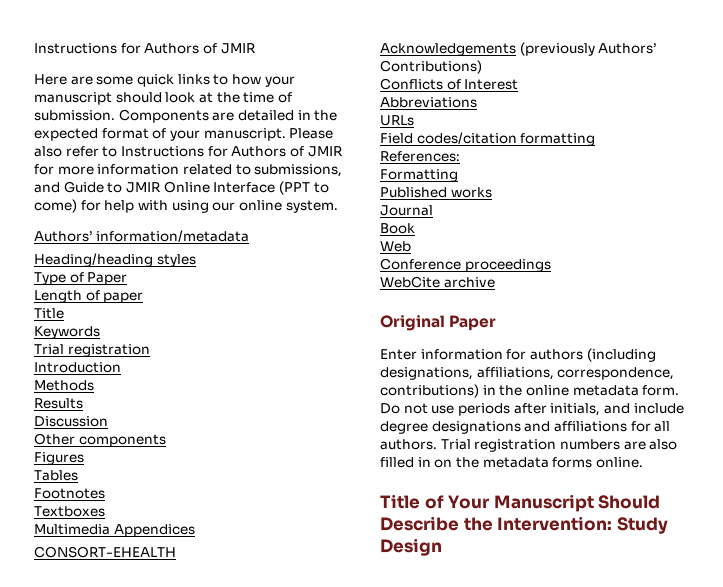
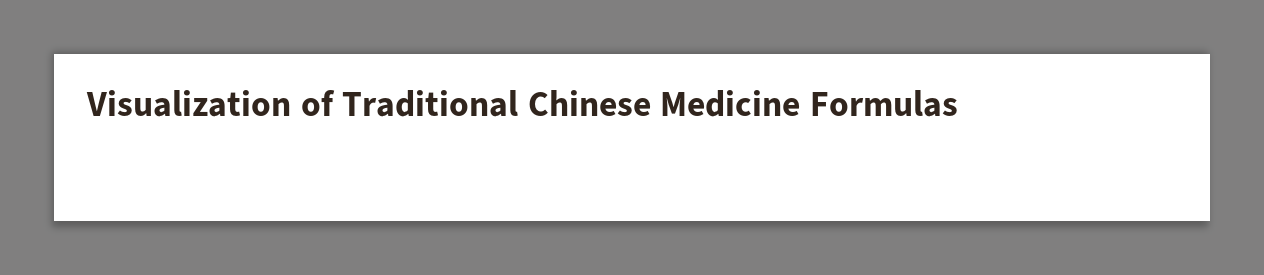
[34,43,256,54] [34,74,295,87] [34,92,292,105] [34,109,338,123] [34,128,334,141] [34,146,343,157] [34,164,343,177] [34,181,329,195] [34,199,338,213] [34,230,249,242] [34,253,196,267] [34,272,128,285] [34,290,144,303] [34,308,64,319] [34,326,100,339] [34,344,150,357] [34,362,121,373] [34,380,94,391] [34,398,83,409] [34,416,108,427] [34,433,166,447] [34,452,84,465] [34,470,78,481] [34,488,105,499] [34,506,105,517] [34,524,195,537] [34,546,176,558] [380,42,657,56] [380,60,482,74] [380,78,519,90] [380,97,477,108] [380,115,414,126] [380,132,596,146] [380,151,460,162] [380,169,458,182] [380,187,492,198] [380,205,433,216] [380,223,415,234] [380,241,411,252] [380,258,551,272] [380,276,495,288] [380,315,497,331] [380,348,656,362] [380,367,675,380] [380,384,680,398] [380,403,684,416] [380,421,671,434] [380,439,678,452] [380,457,643,468] [380,494,661,512] [380,516,668,534] [380,538,442,556] Instructions for Authors of JMIR // Here are some quick links to how your manuscript should look at the time of submission. Components are detailed in the expected format of your manuscript. Please also refer to Instructions for Authors of JMIR for more information related to submissions, and Guide to JMIR Online Interface (PPT to come) for help with using our online system. // Authors’ information/metadata // Heading/heading styles // Type of Paper // Length of paper // Title // Keywords // Trial registration // Introduction // Methods // Results // Discussion // Other components // Figures // Tables // Footnotes // Textboxes // Multimedia Appendices // CONSORT-EHEALTH // Acknowledgements (previously Authors’ Contributions) // Conflicts of Interest // Abbreviations // URLs // Field codes/citation formatting // References: // Formatting // Published works // Journal // Book // Web // Conference proceedings // WebCite archive // Original Paper // Enter information for authors (including designations, affiliations, correspondence, contributions) in the online metadata form. Do not use periods after initials, and include degree designations and affiliations for all authors. Trial registration numbers are also filled in on the metadata forms online. // Title of Your Manuscript Should Describe the Intervention: Study Design -> [86,90,958,117] Visualization of Traditional Chinese Medicine Formulas

